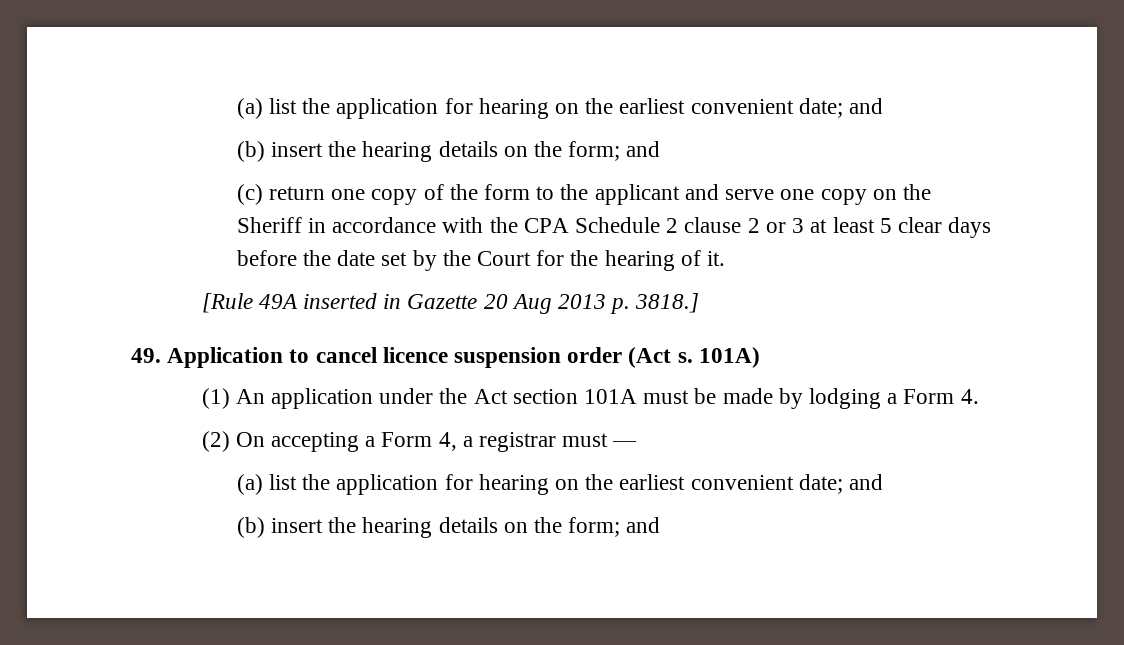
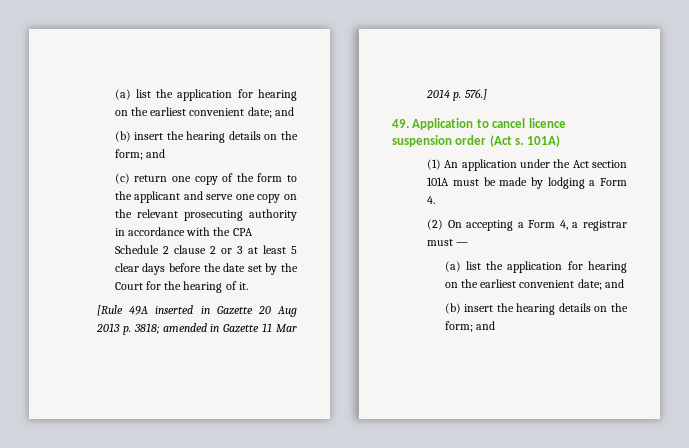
[236,217,302,233] Sheriff -> [136,209,297,221] relevant prosecuting authority
[635,293,700,313] 3818.] -> [133,323,297,334] [426,89,487,101] 3818; amended in Gazette 11 Mar 2014 p. 576.]

